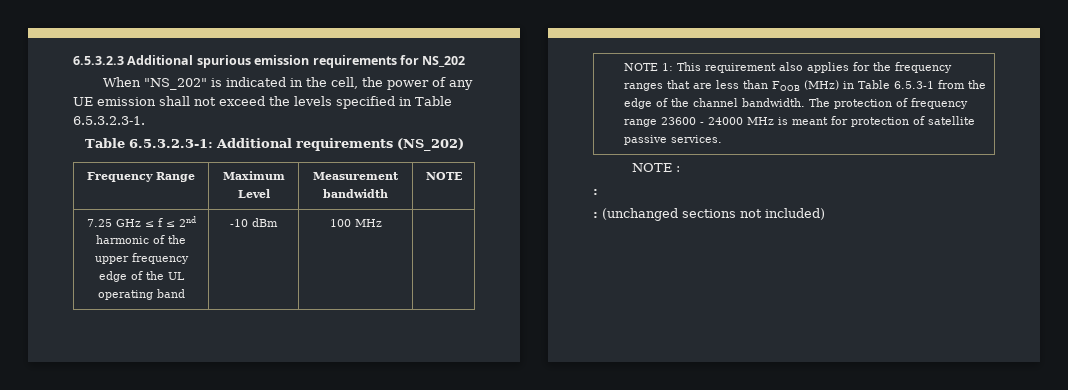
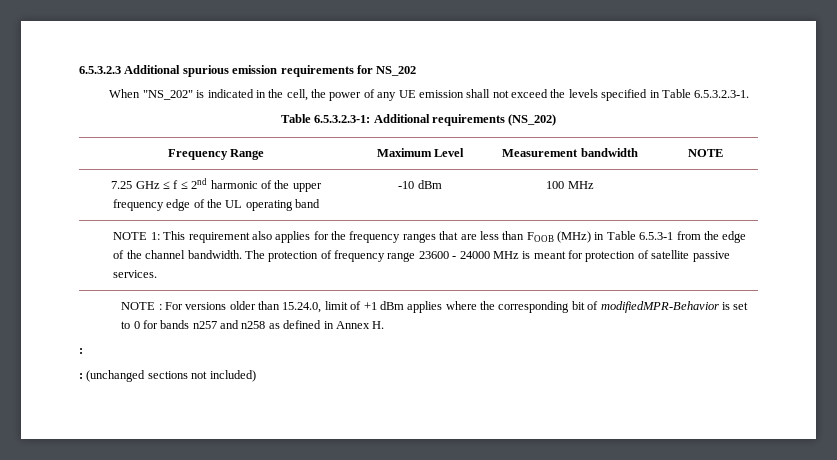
(680, 169) none -> [164,301,749,313] [121,320,385,329] For versions older than 15.24.0, limit of +1 dBm applies where the corresponding bit of modifiedMPR-Behavior is set to 0 for bands n257 and n258 as defined in Annex H.

